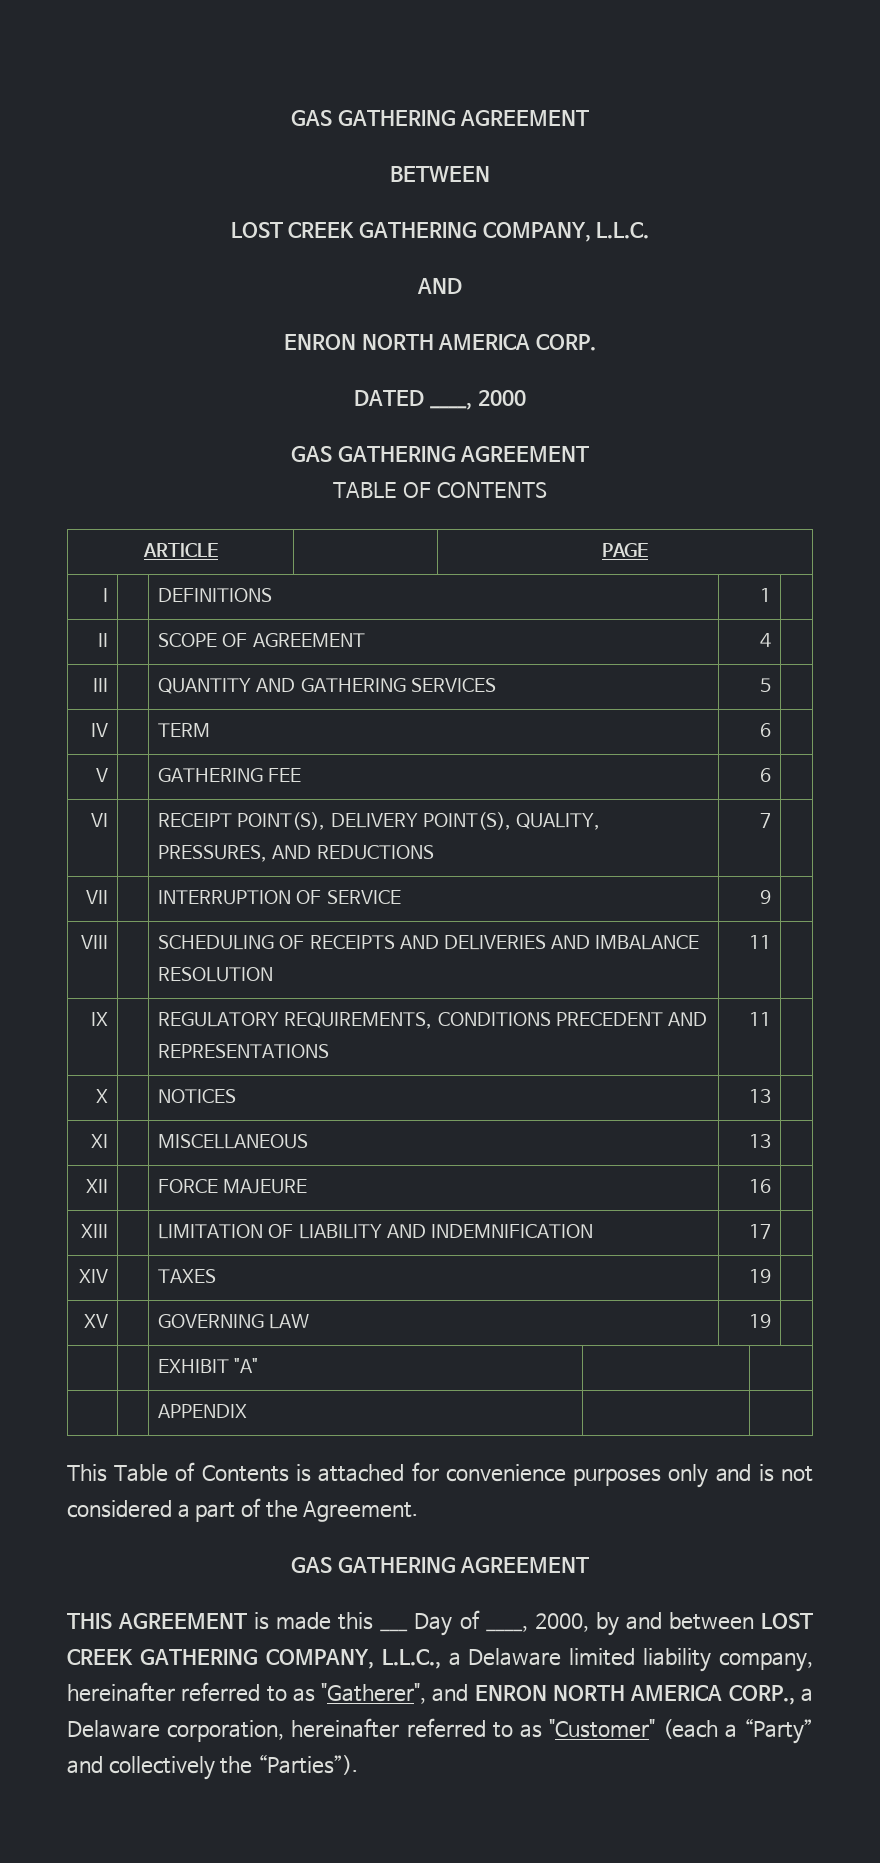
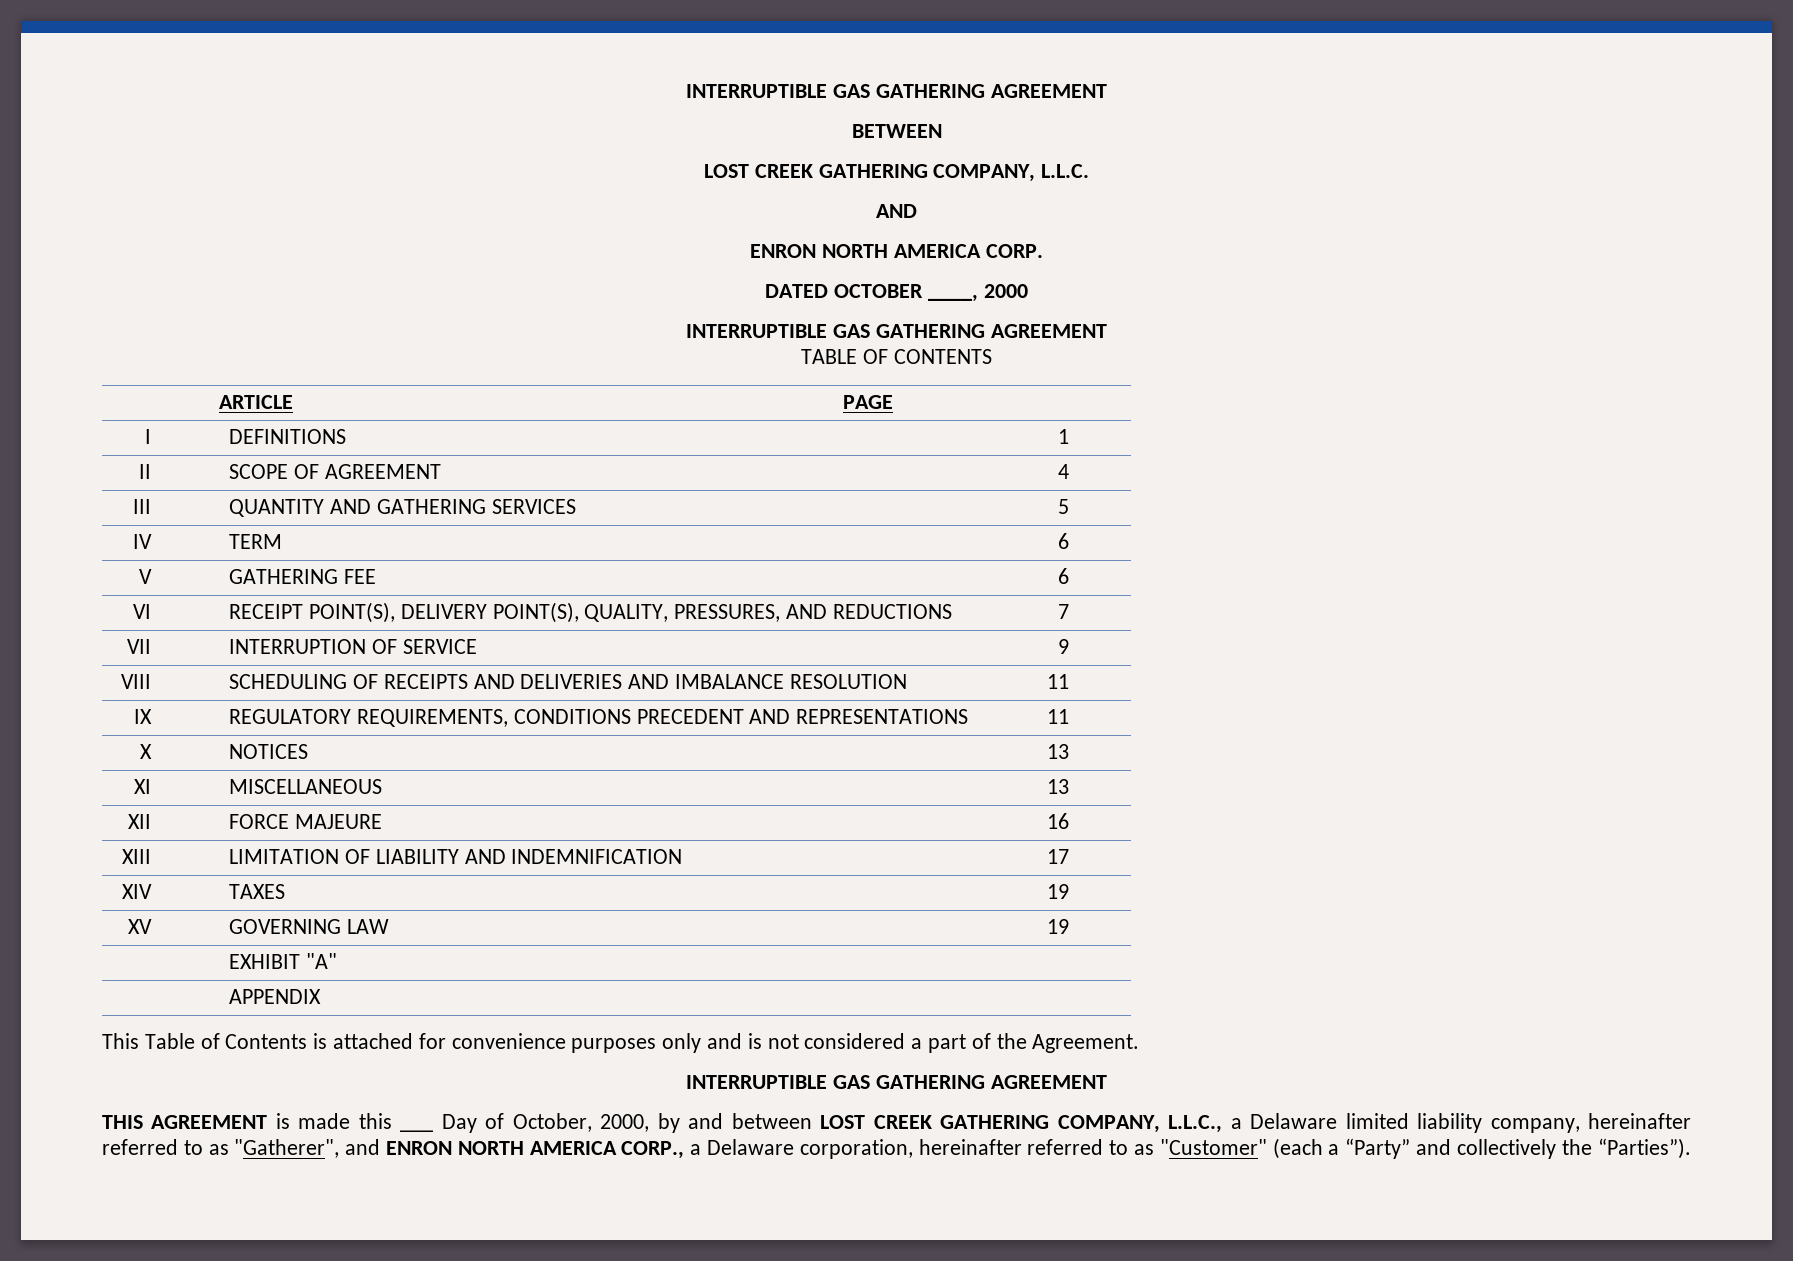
(290, 118) none -> [686,84,828,98] INTERRUPTIBLE
(425, 398) none -> [834,284,924,298] OCTOBER
(526, 398) none -> [686,324,828,338] INTERRUPTIBLE
(419, 1511) none -> [686,1075,828,1089] INTERRUPTIBLE
[485,1626,528,1632] ____, -> [512,1113,592,1132] October,

